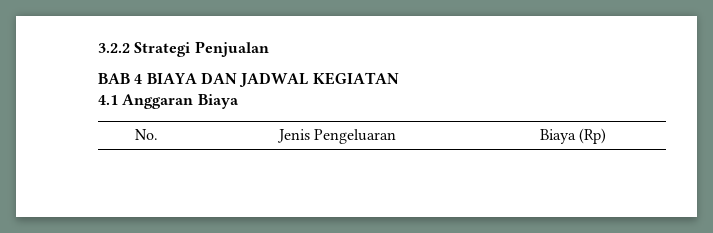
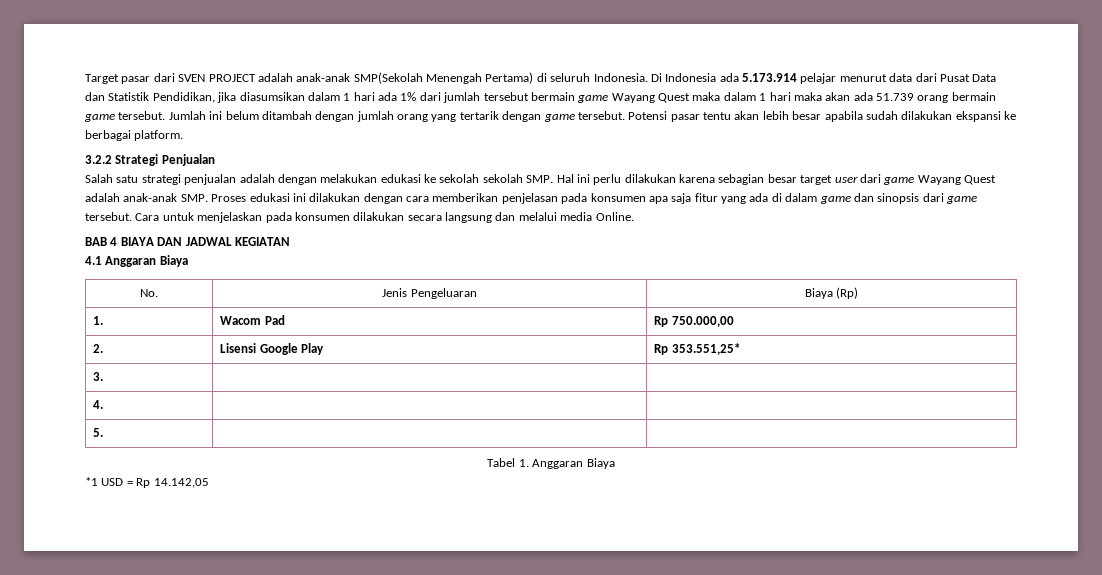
[98,41,269,57] 3.2.2 Strategi Penjualan -> [85,72,997,84] [85,92,996,103] [84,111,1016,122] [85,130,184,141] [85,154,215,166] [85,174,996,185] [85,193,977,204] [85,212,634,223] Target pasar dari SVEN PROJECT adalah anak-anak SMP(Sekolah Menengah Pertama) di seluruh Indonesia. Di Indonesia ada 5.173.914 pelajar menurut data dari Pusat Data dan Statistik Pendidikan, jika diasumsikan dalam 1 hari ada 1% dari jumlah tersebut bermain game Wayang Quest maka dalam 1 hari maka akan ada 51.739 orang bermain game tersebut. Jumlah ini belum ditambah dengan jumlah orang yang tertarik dengan game tersebut. Potensi pasar tentu akan lebih besar apabila sudah dilakukan ekspansi ke berbagai platform. // 3.2.2 Strategi Penjualan // Salah satu strategi penjualan adalah dengan melakukan edukasi ke sekolah sekolah SMP. Hal ini perlu dilakukan karena sebagian besar target user dari game Wayang Quest adalah anak-anak SMP. Proses edukasi ini dilakukan dengan cara memberikan penjelasan pada konsumen apa saja fitur yang ada di dalam game dan sinopsis dari game tersebut. Cara untuk menjelaskan pada konsumen dilakukan secara langsung dan melalui media Online.
(607, 136) none -> [93,316,104,325] [220,315,285,325] [654,316,734,327] [93,344,104,353] [220,343,325,355] [654,343,740,355] [93,372,104,381] [93,400,104,409] [93,428,104,437] [487,458,615,469] [85,477,209,488] // 1. | Wacom Pad | Rp 750.000,00 // 2. | Lisensi Google Play | Rp 353.551,25* // 3. | | // 4. | | // 5. | | // Tabel 1. Anggaran Biaya // *1 USD = Rp 14.142,05

